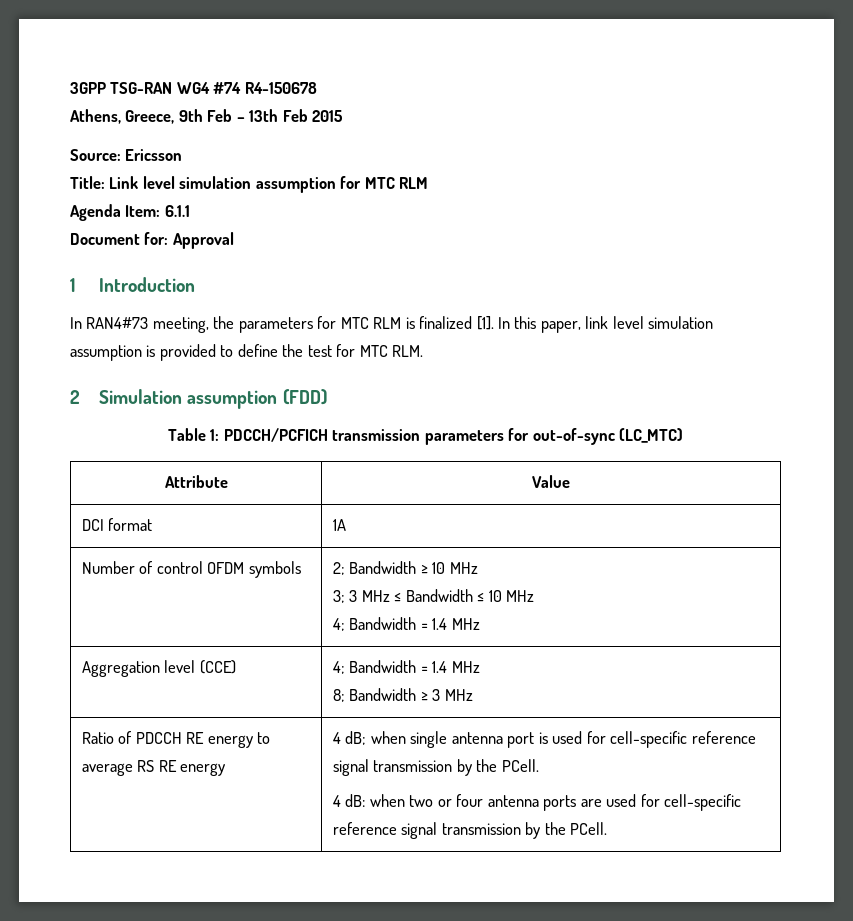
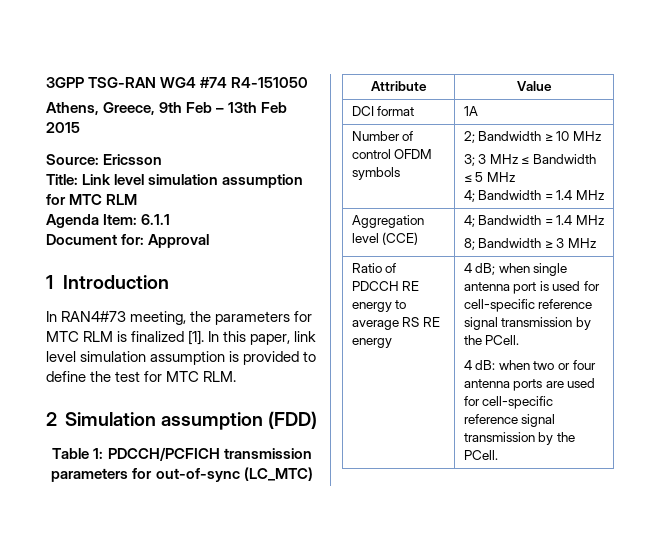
[244,82,317,94] R4-150678 -> [231,77,309,88] R4-151050
[488,590,502,602] 10 -> [475,172,484,182] 5

